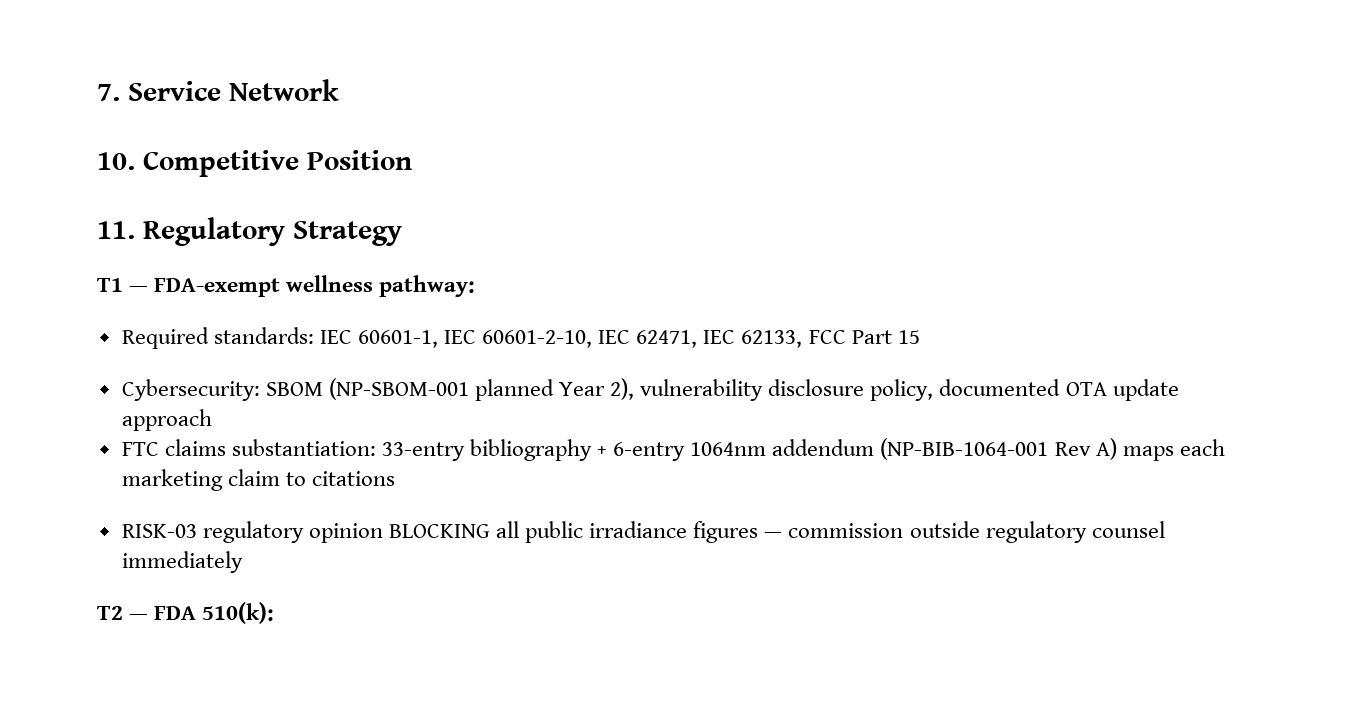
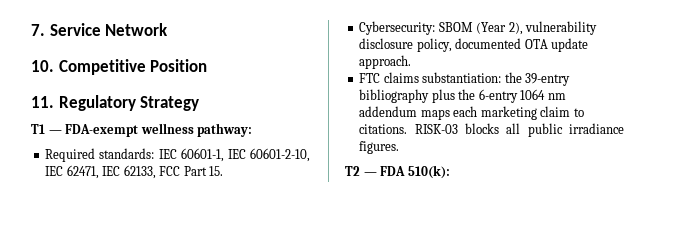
[897,330,920,344] 15 -> [209,166,224,176] 15.
[328,378,606,401] (NP-SBOM-001 planned Year -> [476,22,507,34] (Year
[121,409,212,431] approach -> [359,55,412,69] approach.
[381,438,1117,461] 33-entry bibliography + 6-entry 1064nm addendum (NP-BIB-1064-001 Rev A) -> [504,72,571,86] [359,89,566,103] [359,106,418,117] the 39-entry bibliography plus the 6-entry 1064 nm addendum
[311,471,395,486] [121,521,1165,543] [121,551,243,573] citations // RISK-03 regulatory opinion BLOCKING all public irradiance figures — commission outside regulatory counsel immediately -> [359,123,624,137] [359,141,400,154] citations. RISK-03 blocks all public irradiance figures.

